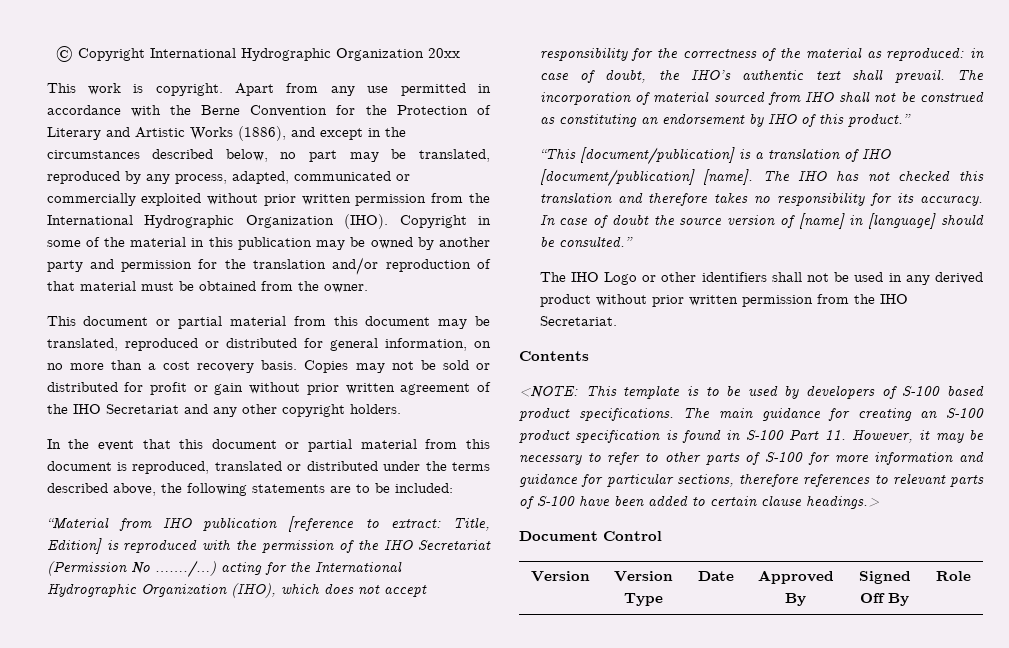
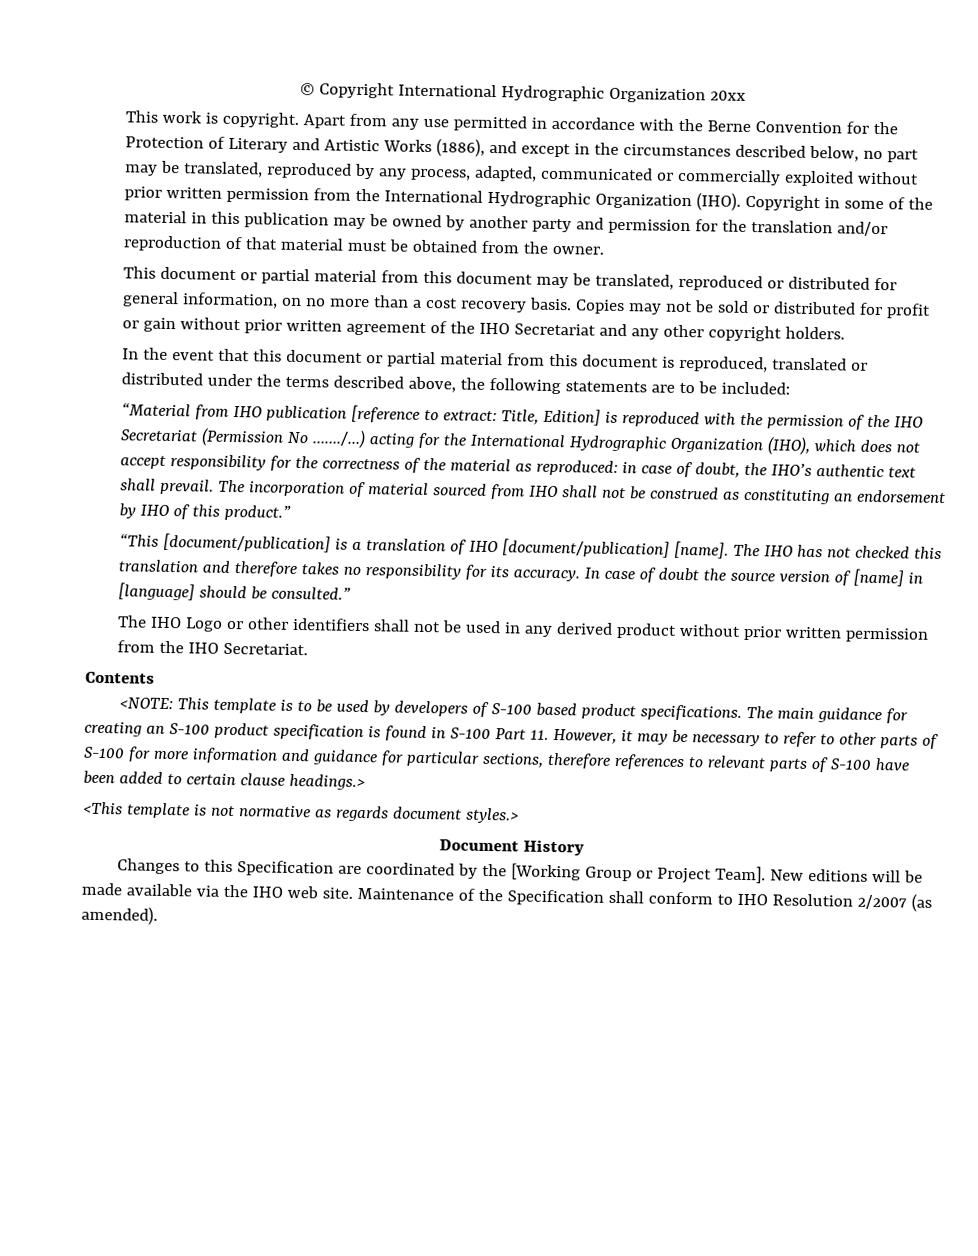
[519,531,662,541] [531,571,590,582] [614,571,673,582] [624,593,663,606] [697,571,734,581] [757,570,834,584] [785,593,806,606] [858,571,911,584] [860,593,909,606] [935,571,971,581] Document Control // Version | Version Type | Date | Approved By | Signed Off By | Role -> [83,801,519,824] [438,839,584,856] [117,858,924,884] [81,882,932,912] [81,905,158,925] <This template is not normative as regards document styles.> // Document History // Changes to this Specification are coordinated by the [Working Group or Project Team]. New editions will be made available via the IHO web site. Maintenance of the Specification shall conform to IHO Resolution 2/2007 (as amended).

